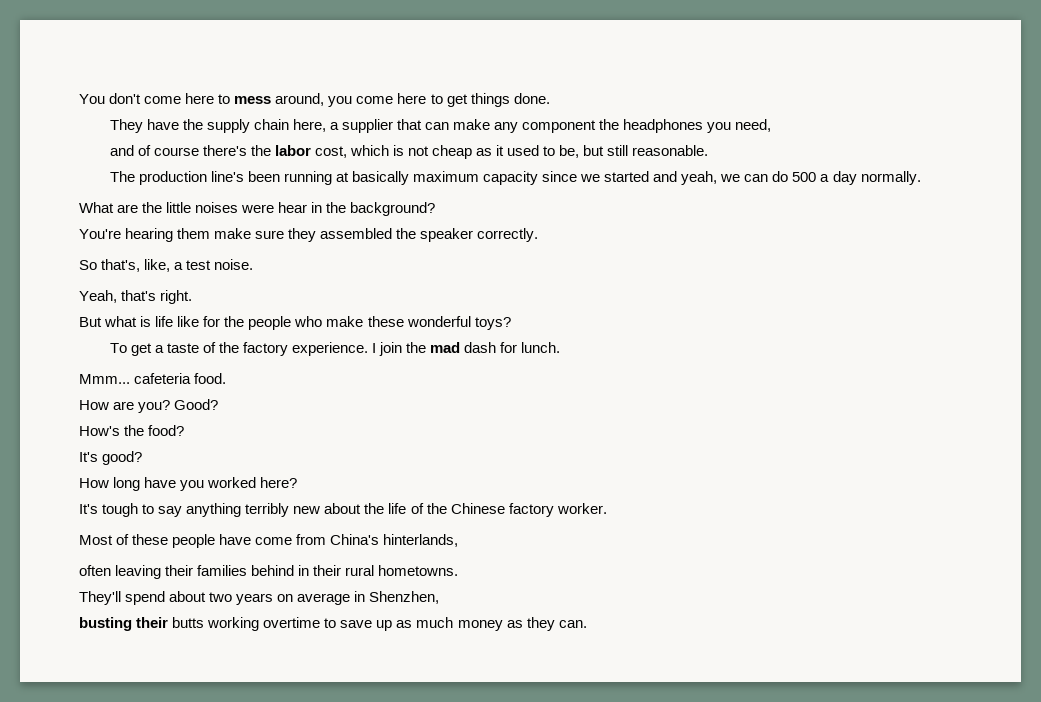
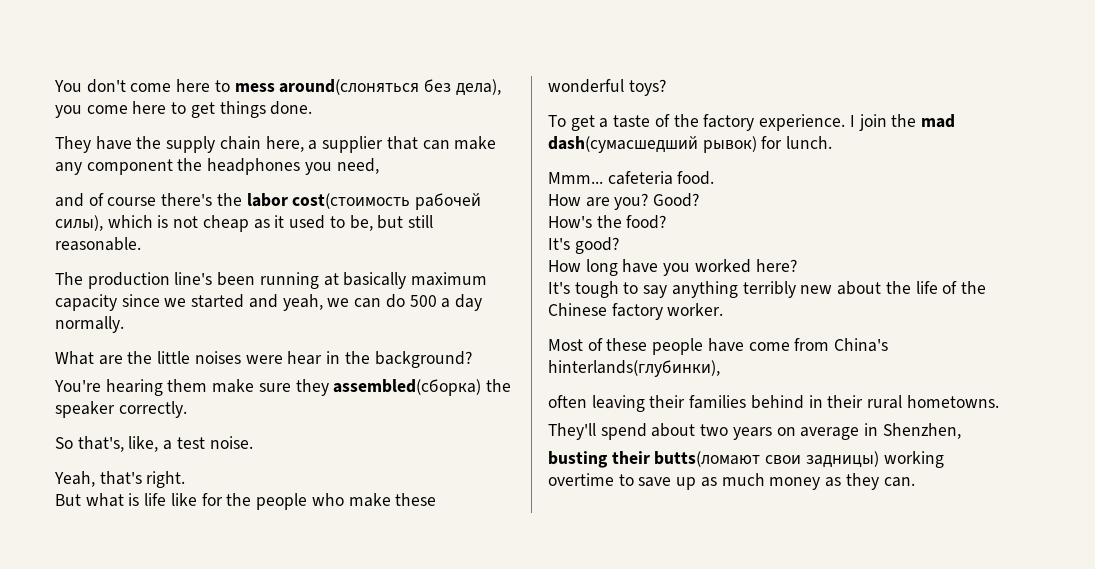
[275,93,325,106] around, -> [279,79,501,96] around(слоняться без дела),
[314,146,347,158] cost, -> [292,193,482,210] [55,215,103,231] cost(стоимость рабочей силы),
[320,228,393,239] assembled -> [333,379,482,396] assembled(сборка)
[464,342,497,353] dash -> [548,136,757,153] dash(сумасшедший рывок)
[383,534,459,547] hinterlands, -> [548,360,720,377] hinterlands(глубинки),
[172,617,205,628] butts -> [654,451,879,468] butts(ломают свои задницы)

